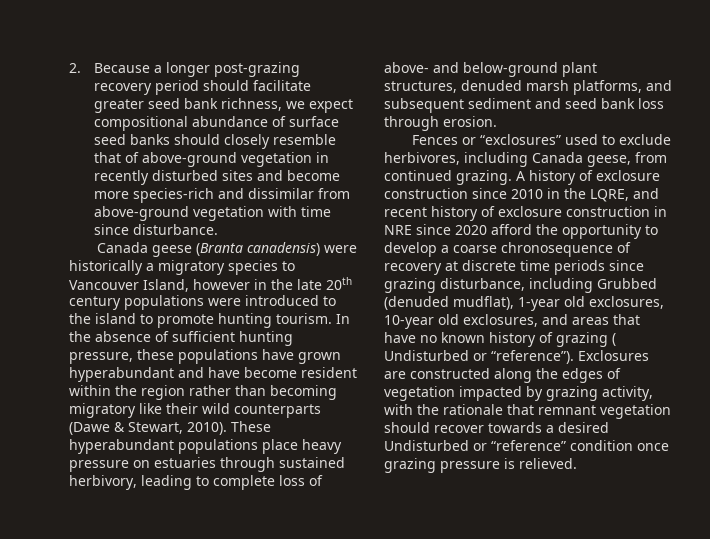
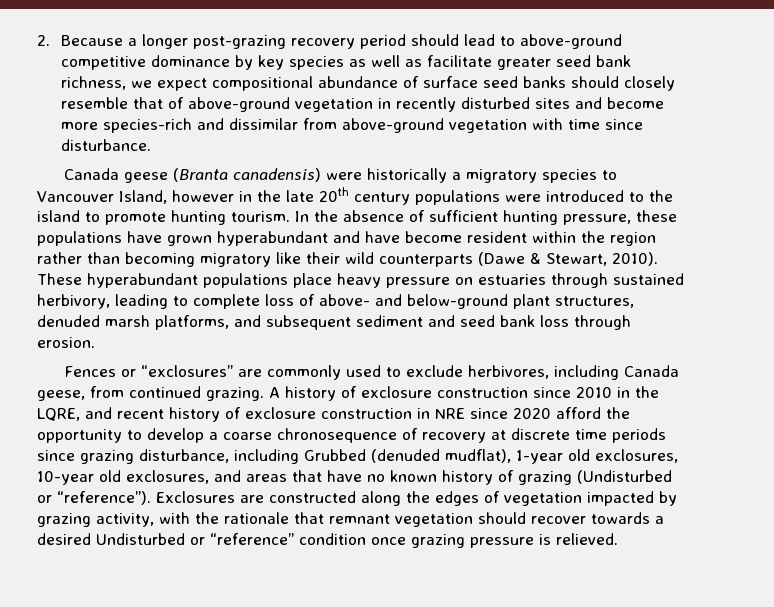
(250, 85) none -> [463,34,622,49] [60,55,422,70] lead to above-ground competitive dominance by key species as well as
(561, 139) none -> [237,365,341,380] are commonly
[612,333,616,346] [384,350,469,361] ( Undisturbed -> [577,470,672,484] (Undisturbed

